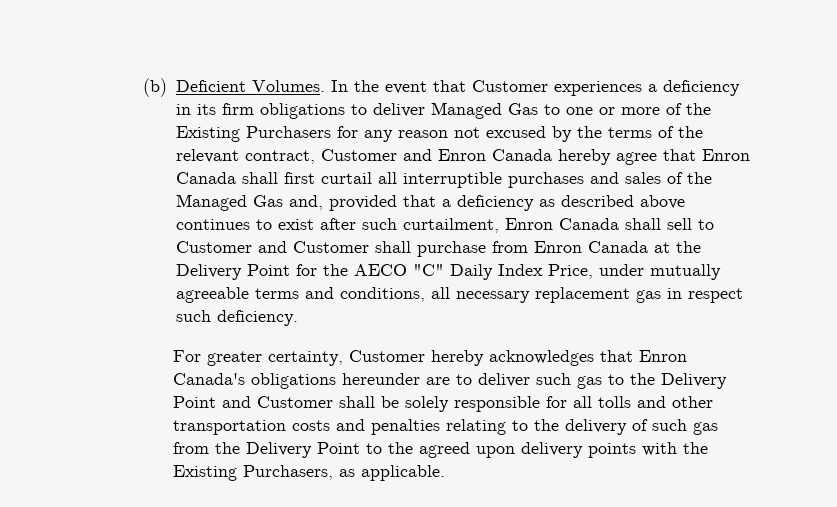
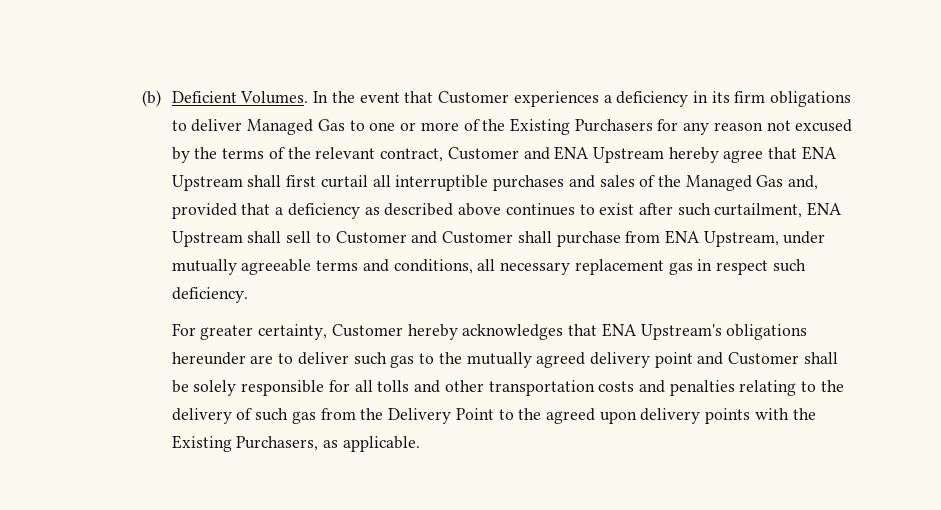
[437,149,552,161] Enron Canada -> [554,146,664,163] ENA Upstream
[701,149,750,161] [175,172,236,184] Enron Canada -> [801,146,837,160] [171,175,243,191] ENA Upstream
[504,218,619,230] Enron Canada -> [807,202,843,216] [171,231,243,247] ENA Upstream
[533,241,701,253] [175,264,593,280] Enron Canada at the Delivery Point for the AECO "C" Daily Index Price, -> [664,230,779,247] ENA Upstream,
[639,350,688,362] [173,373,246,385] Enron Canada's -> [601,323,722,340] ENA Upstream's
[661,373,728,389] [173,396,217,408] Delivery Point -> [466,352,693,368] mutually agreed delivery point

